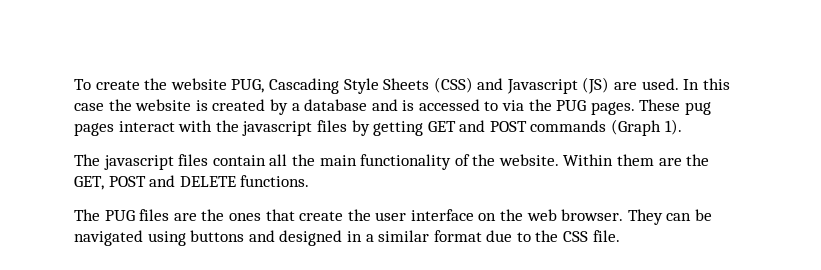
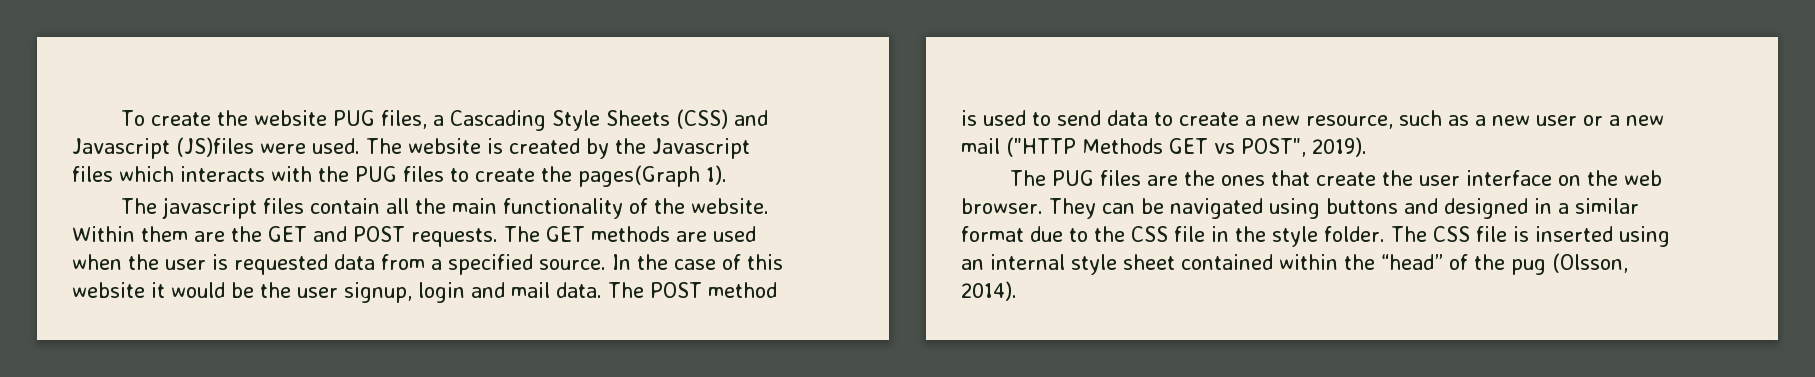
[231,79,265,93] PUG, -> [332,110,444,129] PUG files, a
[582,77,730,94] [74,99,712,115] [74,119,662,136] (JS) are used. In this case the website is created by a database and is accessed to via the PUG pages. These pug pages interact with the javascript files by getting GET and POST commands (Graph -> [176,137,750,159] [72,165,700,187] (JS)files were used. The website is created by the Javascript files which interacts with the PUG files to create the pages(Graph
[74,175,310,190] GET, POST and DELETE functions. -> [268,226,756,247] [72,254,783,275] [72,282,777,303] [961,110,1664,129] [961,137,1367,157] GET and POST requests. The GET methods are used when the user is requested data from a specified source. In the case of this website it would be the user signup, login and mail data. The POST method is used to send data to create a new resource, such as a new user or a new mail ("HTTP Methods GET vs POST", 2019).
[592,230,620,242] file. -> [1174,226,1670,247] [961,253,1628,275] [961,281,1017,301] file in the style folder. The CSS file is inserted using an internal style sheet contained within the “head” of the pug (Olsson, 2014).

